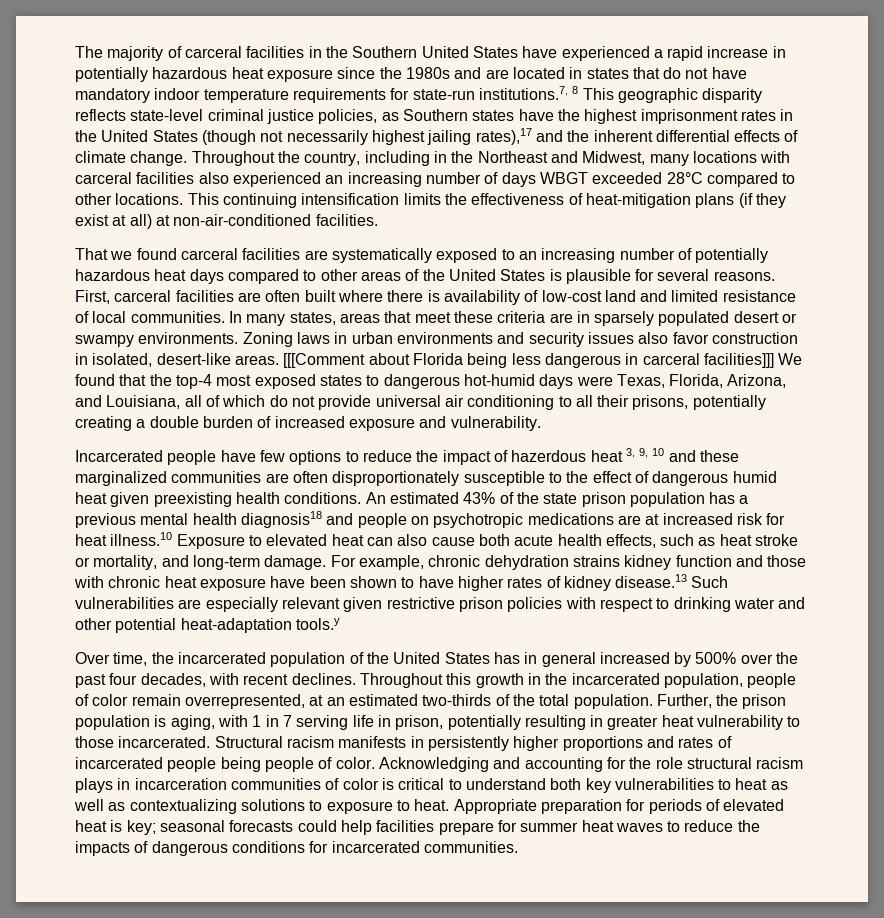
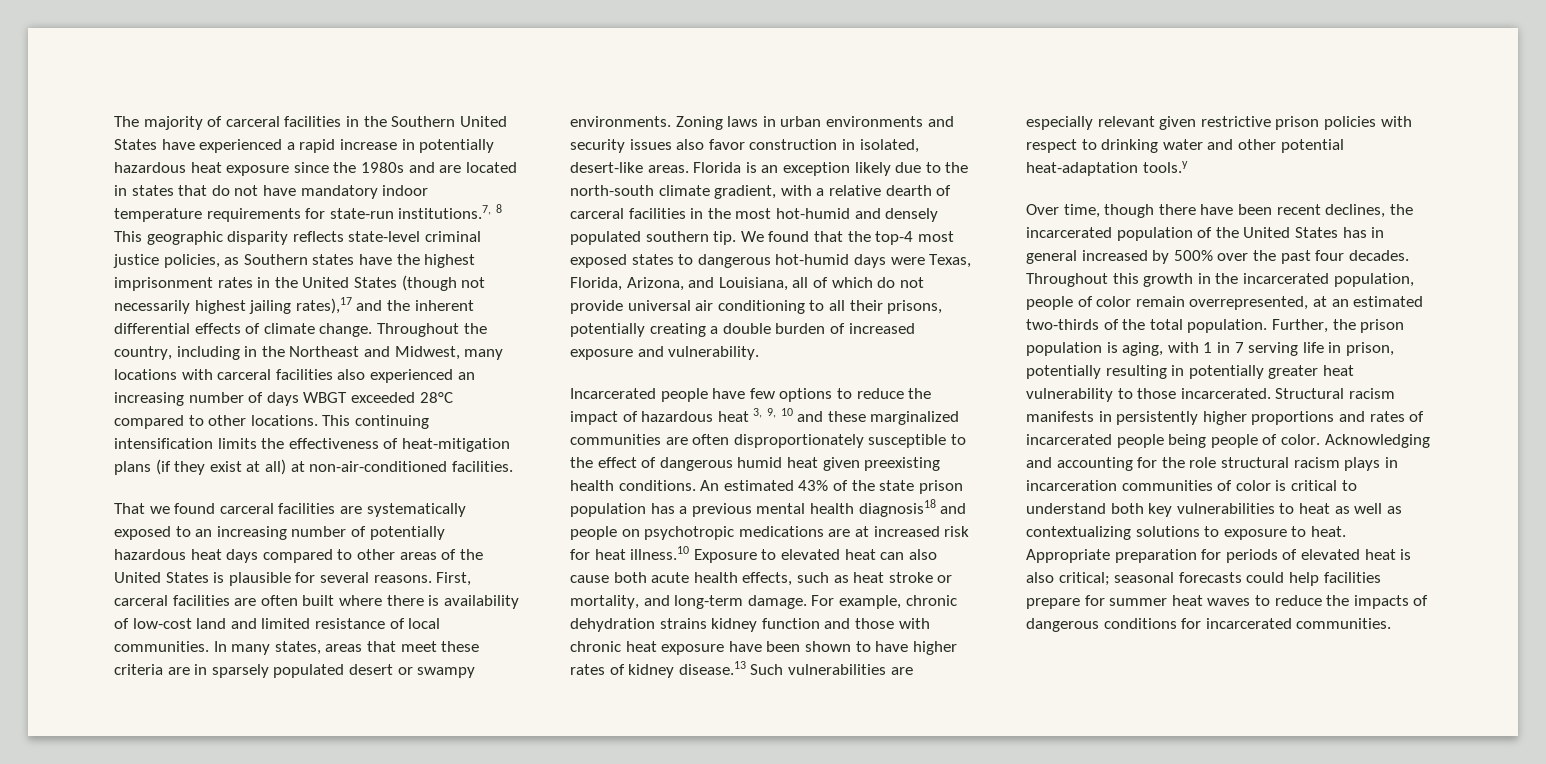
[283,353,774,368] [[[Comment about Florida being less dangerous in carceral facilities]]] -> [693,162,969,176] [570,185,952,199] [570,208,939,222] [570,231,737,245] Florida is an exception likely due to the north-south climate gradient, with a relative dearth of carceral facilities in the most hot-humid and densely populated southern tip.
[511,450,587,462] hazerdous -> [641,411,714,422] hazardous
(148, 659) none -> [1104,204,1386,218] though there have been recent declines,
[140,673,356,687] decades, with recent declines. -> [1348,250,1409,261] decades.
(604, 721) none -> [1188,365,1264,379] potentially
[126,820,156,835] key; -> [1026,572,1110,586] also critical;

